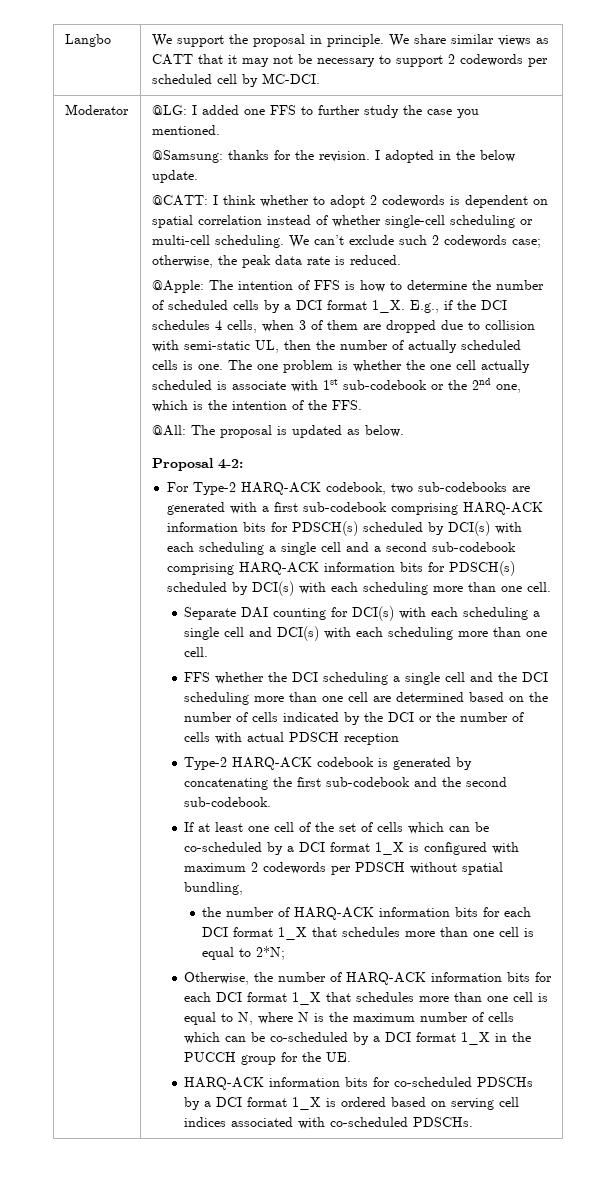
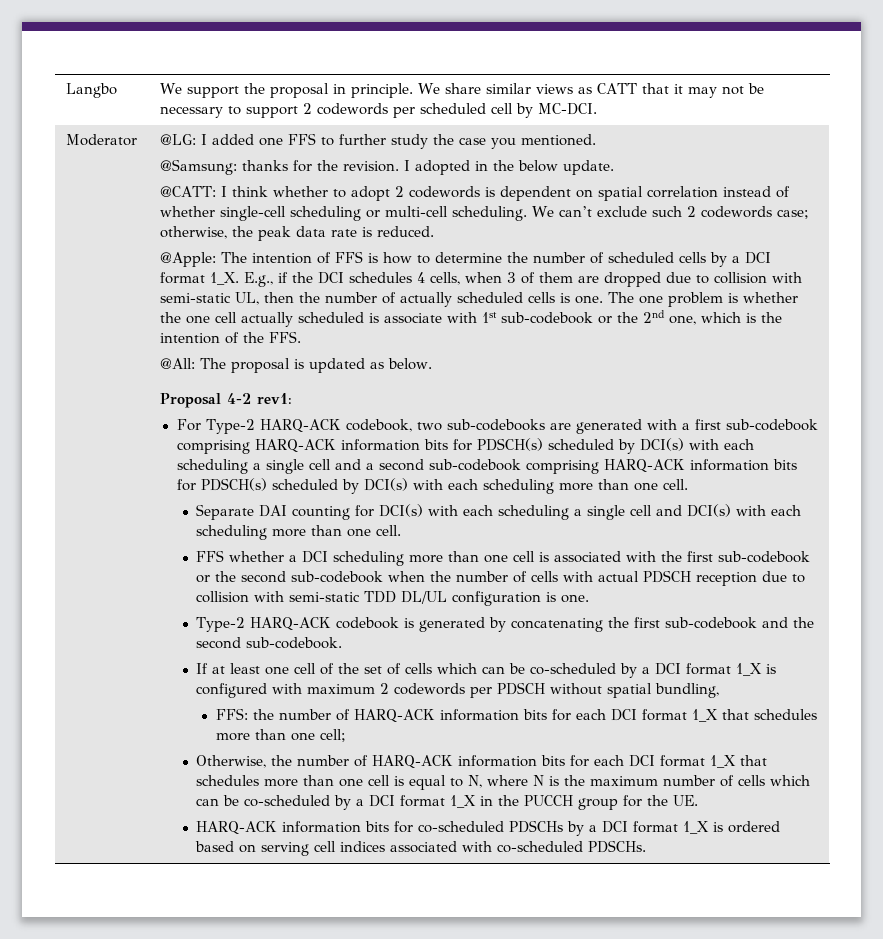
[217,459,243,469] 4-2: -> [227,393,293,404] 4-2 rev1:
[268,672,518,685] the DCI scheduling a single cell and the -> [289,555,298,562] a
[373,692,549,702] [184,712,433,725] are determined based on the number of cells indicated by the DCI or -> [539,551,811,563] [196,571,426,583] is associated with the first sub-codebook or the second sub-codebook when
(400, 739) none -> [762,571,806,583] [196,591,590,606] due to collision with semi-static TDD DL/UL configuration is one.
(244, 888) none -> [215,708,248,720] FFS:
[498,927,534,937] [201,946,285,960] cell is equal to 2*N; -> [319,729,346,742] cell;

